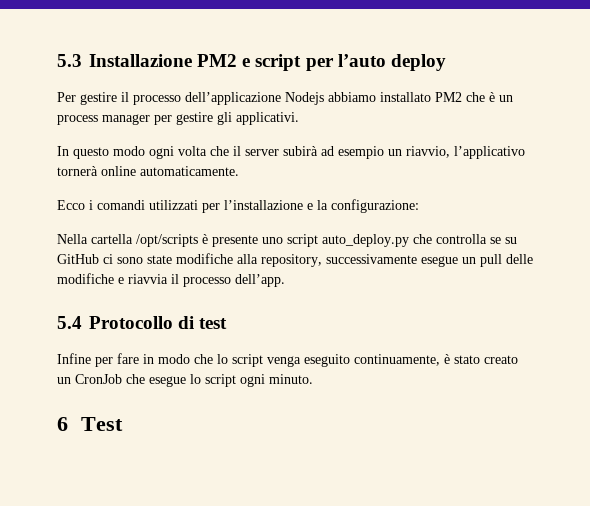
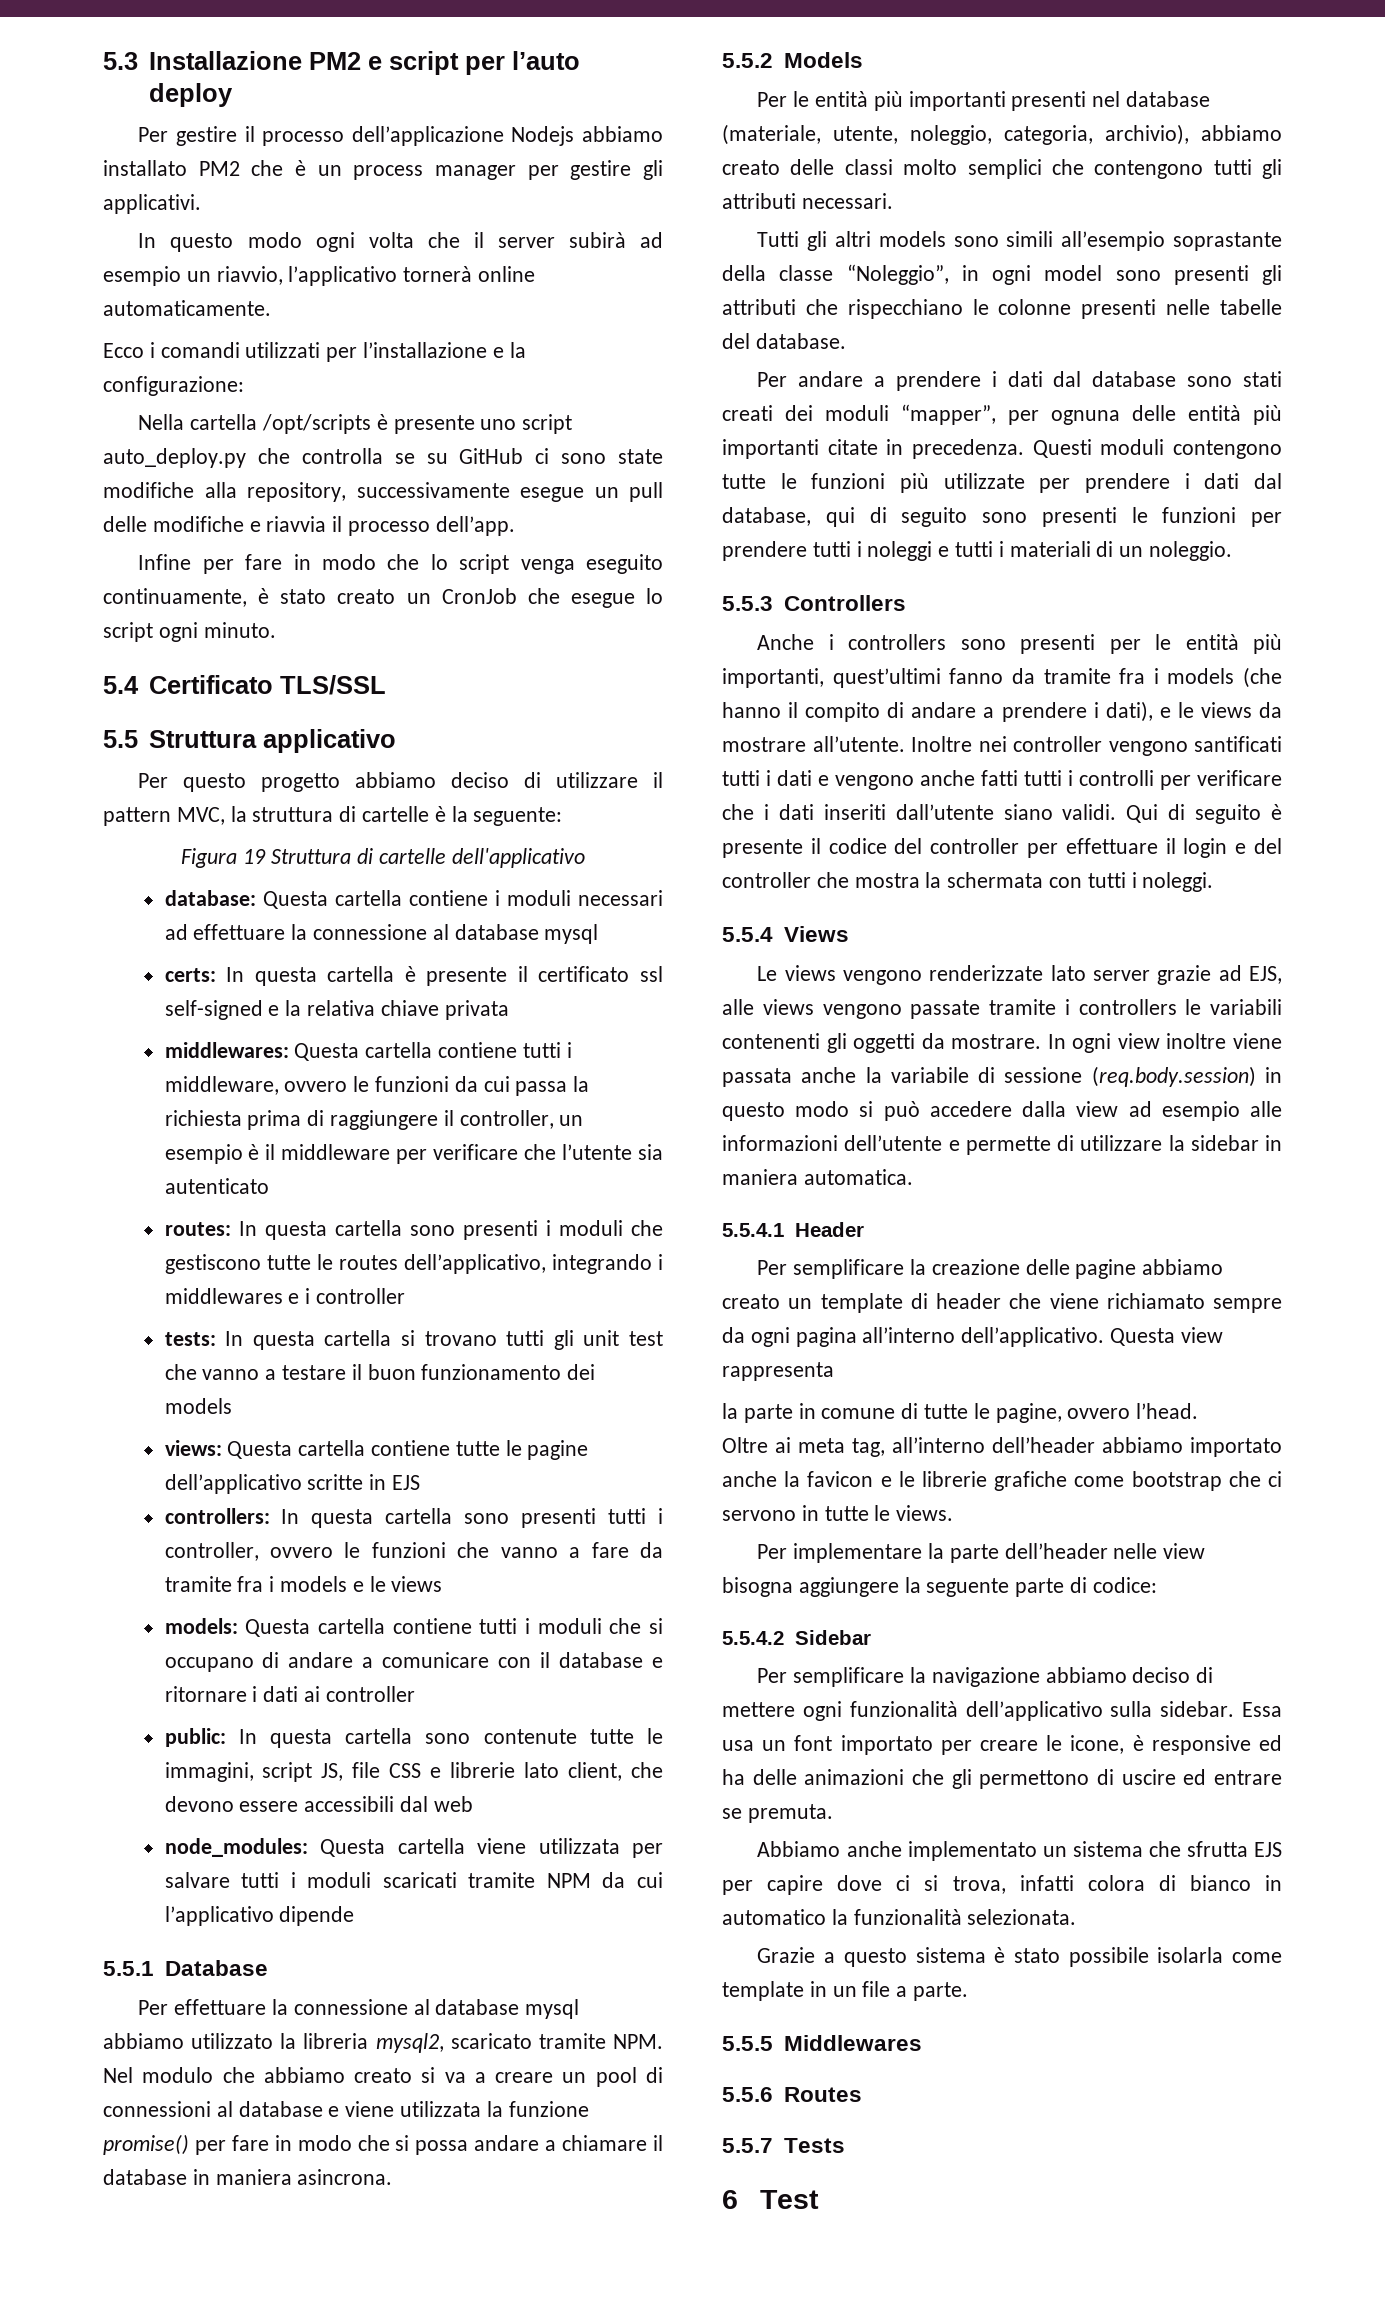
[57,316,228,329] // 5.4 Protocollo di test -> (515, 526) none
(313, 379) none -> [103,675,386,695] [103,729,396,753] [138,772,663,792] [103,806,563,826] [181,848,585,868] [164,890,663,909] [164,924,599,944] [164,966,663,986] [164,1000,509,1020] [164,1042,572,1061] [164,1076,590,1096] [164,1110,584,1130] [164,1144,663,1164] [164,1178,269,1194] [164,1220,663,1240] [164,1254,663,1274] [164,1288,405,1304] [164,1330,664,1350] [164,1364,596,1380] [164,1398,232,1414] [164,1440,589,1460] [164,1474,420,1494] [164,1508,664,1528] [164,1542,663,1561] [164,1576,443,1592] [164,1618,663,1637] [164,1652,663,1672] [164,1686,415,1702] [164,1728,663,1748] [164,1762,663,1782] [164,1796,473,1812] [164,1838,663,1858] [164,1872,663,1888] [164,1906,355,1926] [103,1960,268,1976] [138,1999,580,2019] [103,2033,664,2053] [103,2067,663,2087] [103,2101,589,2117] [103,2134,664,2155] [103,2169,393,2185] [722,52,863,68] [757,91,1211,111] [722,124,1282,145] [722,159,1282,179] [722,193,893,209] [757,231,1282,251] [722,264,1282,285] [722,299,1282,319] [722,333,846,349] [757,371,1282,391] [722,404,1282,425] [722,439,1282,459] [722,473,1282,493] [722,507,1282,527] [722,541,1233,561] [722,595,906,611] [757,634,1282,654] [722,667,1282,688] [722,701,1282,722] [722,736,1282,756] [722,770,1282,790] [722,804,1282,824] [722,838,1282,858] [722,872,1214,892] [722,926,849,942] [757,965,1282,985] [722,999,1282,1019] [722,1033,1282,1053] [722,1066,1282,1087] [722,1101,1282,1121] [722,1135,1282,1155] [722,1169,913,1185] [722,1222,864,1237] [757,1259,1224,1279] [722,1293,1282,1313] [722,1327,1223,1347] [722,1362,834,1381] [722,1403,1199,1423] [722,1437,1282,1457] [722,1471,1282,1491] [722,1505,954,1521] [757,1543,1206,1563] [722,1577,1157,1597] [722,1630,871,1645] [757,1667,1214,1687] [722,1701,1282,1721] [722,1735,1282,1755] [722,1769,1282,1789] [722,1804,833,1823] [757,1841,1282,1861] [722,1875,1282,1895] [722,1909,1077,1925] [757,1947,1282,1967] [722,1981,969,2001] [722,2035,922,2051] [722,2087,862,2102] [722,2138,845,2153] // 5.4 Certificato TLS/SSL // 5.5 Struttura applicativo // Per questo progetto abbiamo deciso di utilizzare il pattern MVC, la struttura di cartelle è la seguente: // Figura 19 Struttura di cartelle dell'applicativo // database: Questa cartella contiene i moduli necessari ad effettuare la connessione al database mysql // certs: In questa cartella è presente il certificato ssl self-signed e la relativa chiave privata // middlewares: Questa cartella contiene tutti i middleware, ovvero le funzioni da cui passa la richiesta prima di raggiungere il controller, un esempio è il middleware per verificare che l’utente sia autenticato // routes: In questa cartella sono presenti i moduli che gestiscono tutte le routes dell’applicativo, integrando i middlewares e i controller // tests: In questa cartella si trovano tutti gli unit test che vanno a testare il buon funzionamento dei models // views: Questa cartella contiene tutte le pagine dell’applicativo scritte in EJS // controllers: In questa cartella sono presenti tutti i controller, ovvero le funzioni che vanno a fare da tramite fra i models e le views // models: Questa cartella contiene tutti i moduli che si occupano di andare a comunicare con il database e ritornare i dati ai controller // public: In questa cartella sono contenute tutte le immagini, script JS, file CSS e librerie lato client, che devono essere accessibili dal web // node_modules: Questa cartella viene utilizzata per salvare tutti i moduli scaricati tramite NPM da cui l’applicativo dipende // 5.5.1 Database // Per effettuare la connessione al database mysql abbiamo utilizzato la libreria mysql2, scaricato tramite NPM. Nel modulo che abbiamo creato si va a creare un pool di connessioni al database e viene utilizzata la funzione promise() per fare in modo che si possa andare a chiamare il database in maniera asincrona. // 5.5.2 Models // Per le entità più importanti presenti nel database (materiale, utente, noleggio, categoria, archivio), abbiamo creato delle classi molto semplici che contengono tutti gli attributi necessari. // Tutti gli altri models sono simili all’esempio soprastante della classe “Noleggio”, in ogni model sono presenti gli attributi che rispecchiano le colonne presenti nelle tabelle del database. // Per andare a prendere i dati dal database sono stati creati dei moduli “mapper”, per ognuna delle entità più importanti citate in precedenza. Questi moduli contengono tutte le funzioni più utilizzate per prendere i dati dal database, qui di seguito sono presenti le funzioni per prendere tutti i noleggi e tutti i materiali di un noleggio. // 5.5.3 Controllers // Anche i controllers sono presenti per le entità più importanti, quest’ultimi fanno da tramite fra i models (che hanno il compito di andare a prendere i dati), e le views da mostrare all’utente. Inoltre nei controller vengono santificati tutti i dati e vengono anche fatti tutti i controlli per verificare che i dati inseriti dall’utente siano validi. Qui di seguito è presente il codice del controller per effettuare il login e del controller che mostra la schermata con tutti i noleggi. // 5.5.4 Views // Le views vengono renderizzate lato server grazie ad EJS, alle views vengono passate tramite i controllers le variabili contenenti gli oggetti da mostrare. In ogni view inoltre viene passata anche la variabile di sessione (req.body.session) in questo modo si può accedere dalla view ad esempio alle informazioni dell’utente e permette di utilizzare la sidebar in maniera automatica. // 5.5.4.1 Header // Per semplificare la creazione delle pagine abbiamo creato un template di header che viene richiamato sempre da ogni pagina all’interno dell’applicativo. Questa view rappresenta // la parte in comune di tutte le pagine, ovvero l’head. // Oltre ai meta tag, all’interno dell’header abbiamo importato anche la favicon e le librerie grafiche come bootstrap che ci servono in tutte le views. // Per implementare la parte dell’header nelle view bisogna aggiungere la seguente parte di codice: // 5.5.4.2 Sidebar // Per semplificare la navigazione abbiamo deciso di mettere ogni funzionalità dell’applicativo sulla sidebar. Essa usa un font importato per creare le icone, è responsive ed ha delle animazioni che gli permettono di uscire ed entrare se premuta. // Abbiamo anche implementato un sistema che sfrutta EJS per capire dove ci si trova, infatti colora di bianco in automatico la funzionalità selezionata. // Grazie a questo sistema è stato possibile isolarla come template in un file a parte. // 5.5.5 Middlewares // 5.5.6 Routes // 5.5.7 Tests

